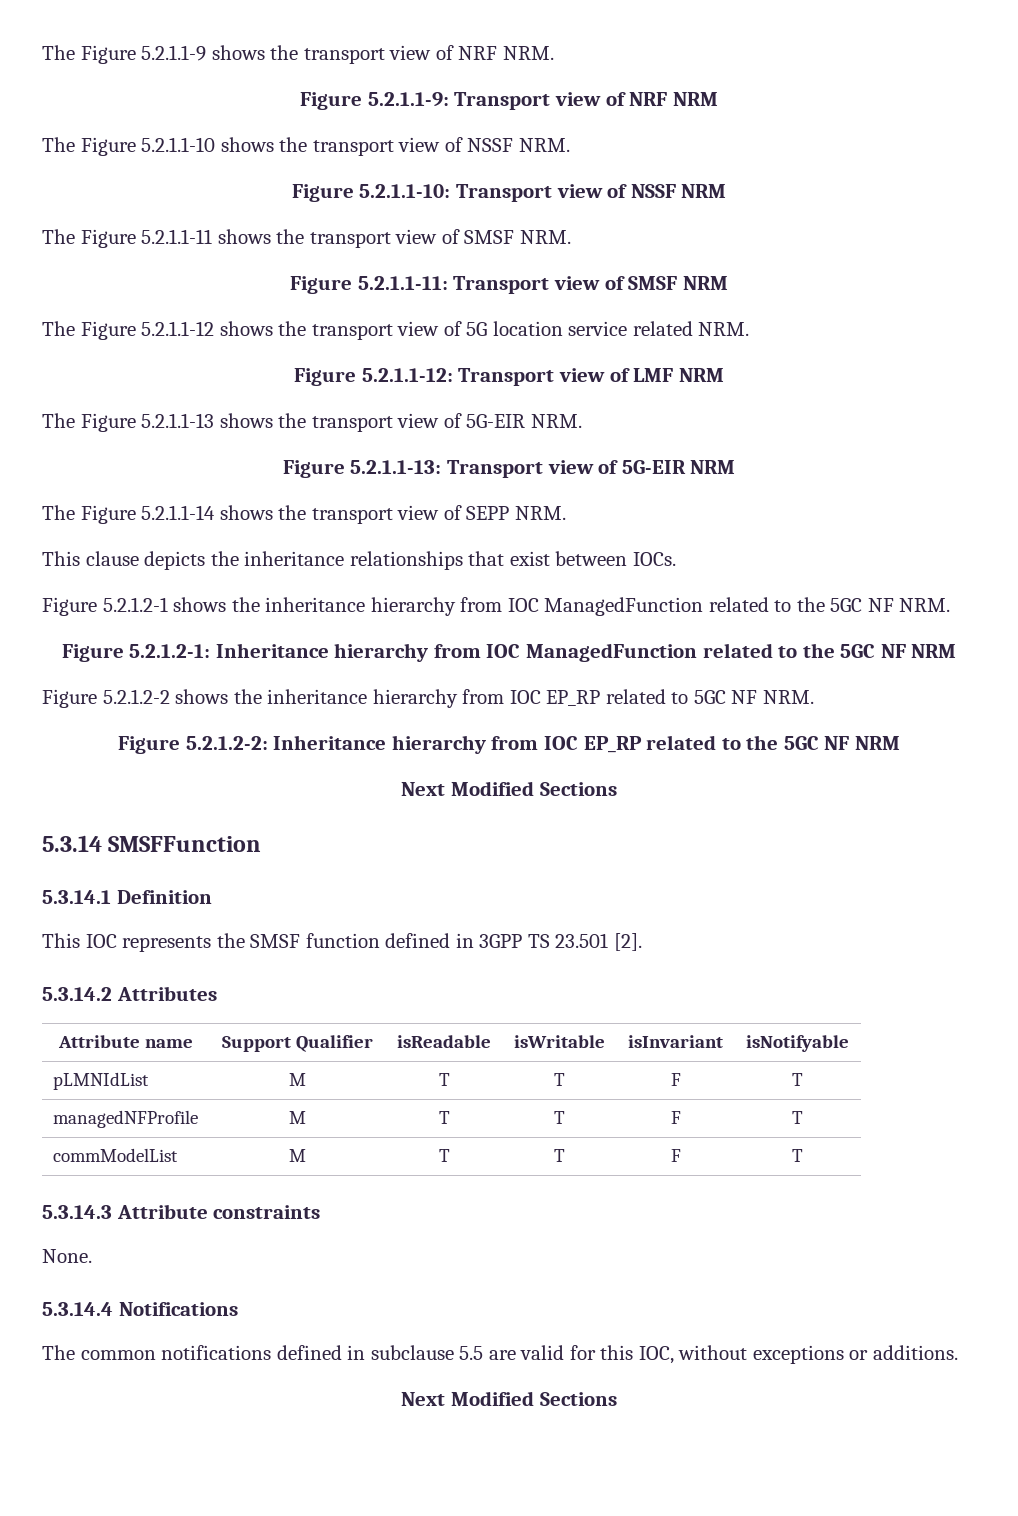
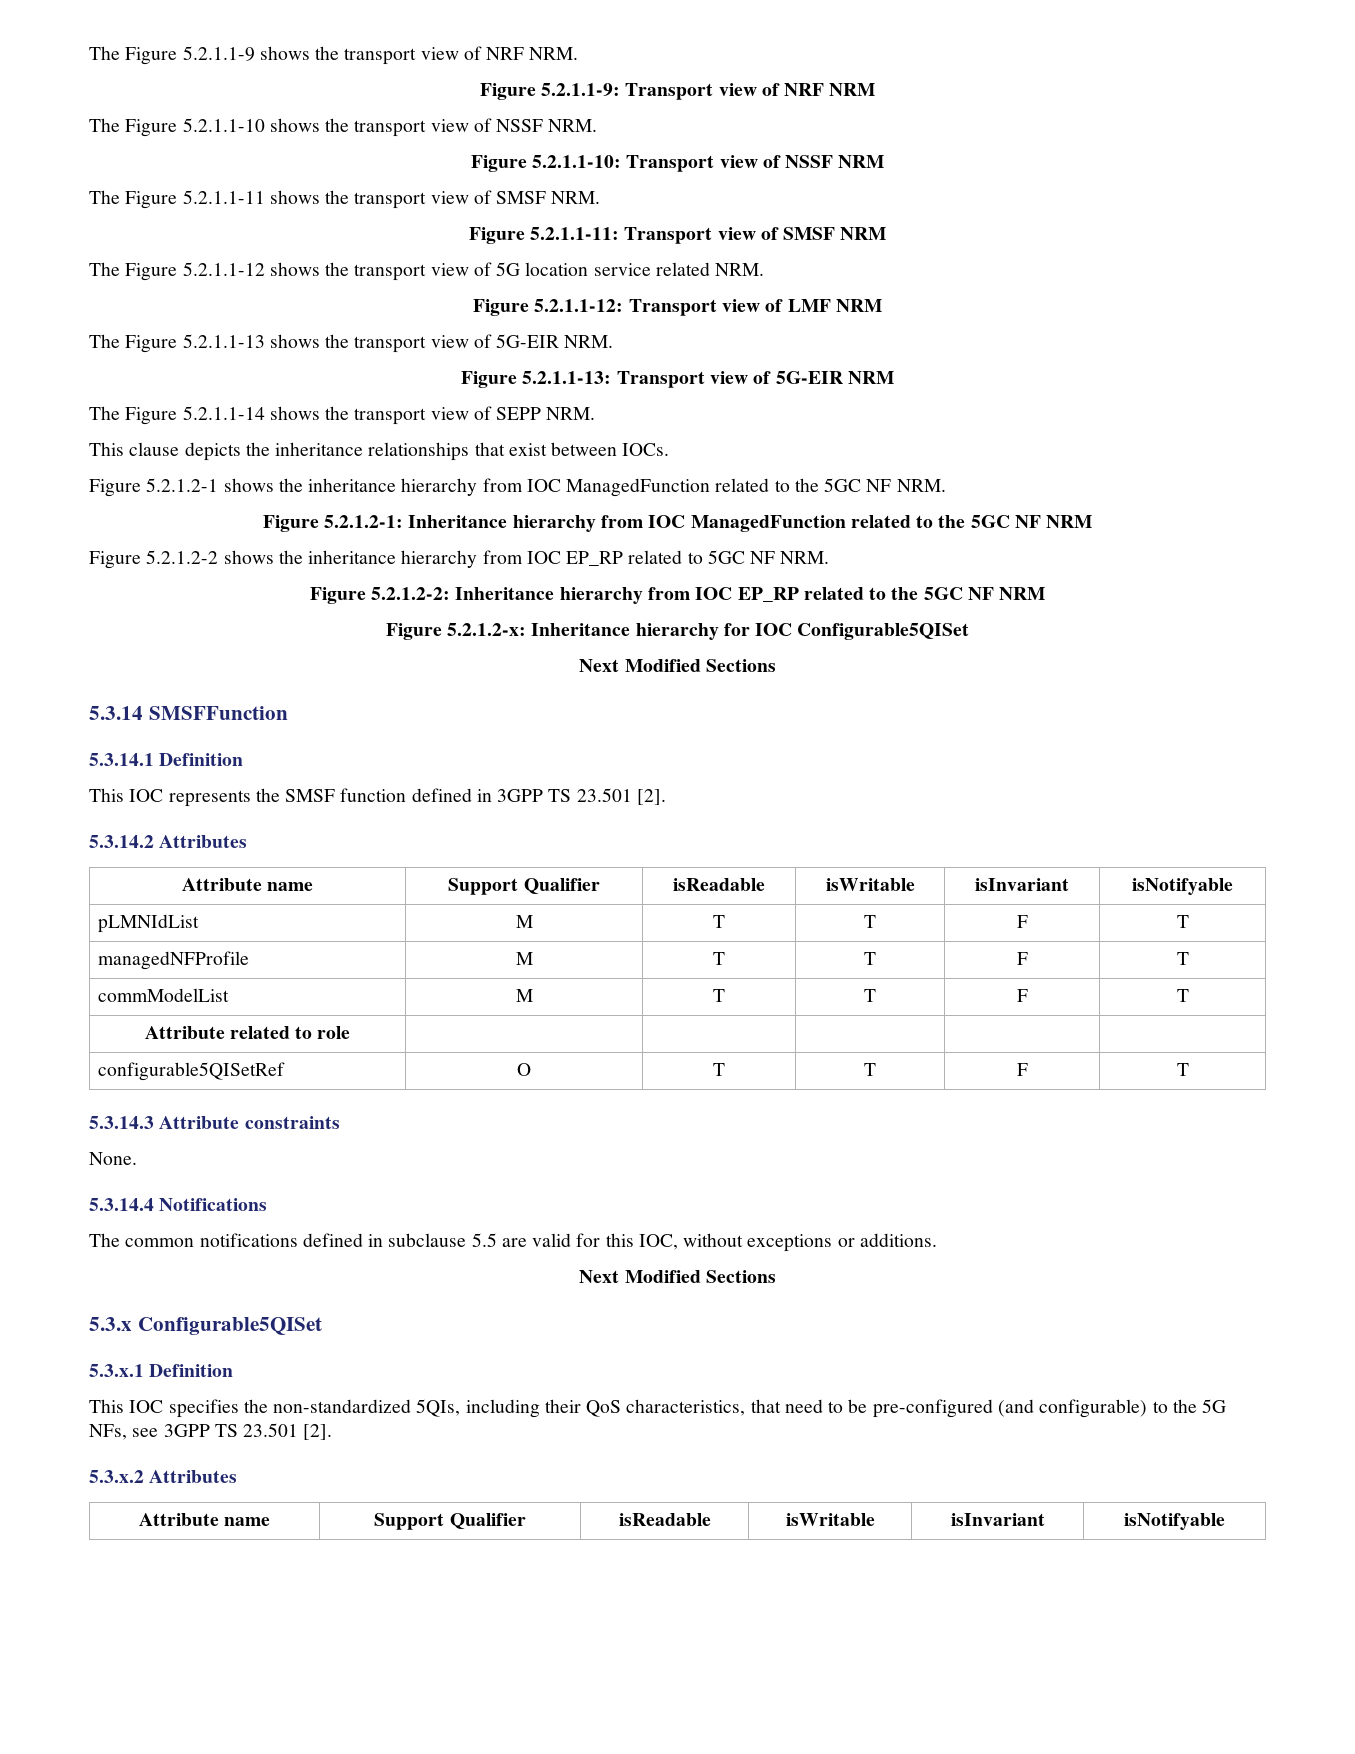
(900, 743) none -> [385,623,970,640] // Figure 5.2.1.2-x: Inheritance hierarchy for IOC Configurable5QISet
(803, 1155) none -> [144,1026,351,1039] [97,1062,285,1081] [517,1063,531,1076] [713,1063,725,1076] [864,1063,876,1076] [1016,1063,1028,1076] [1176,1063,1189,1076] // Attribute related to role | | | | | // configurable5QISetRef | O | T | T | F | T
(617, 1399) none -> [89,1317,322,1335] [89,1364,234,1377] [89,1399,1227,1418] [89,1423,333,1440] [89,1470,238,1483] [138,1513,271,1526] [374,1513,526,1530] [618,1513,711,1526] [785,1513,875,1526] [950,1513,1045,1526] [1124,1513,1225,1530] // 5.3.x Configurable5QISet // 5.3.x.1 Definition // This IOC specifies the non-standardized 5QIs, including their QoS characteristics, that need to be pre-configured (and configurable) to the 5G NFs, see 3GPP TS 23.501 [2]. // 5.3.x.2 Attributes // Attribute name | Support Qualifier | isReadable | isWritable | isInvariant | isNotifyable

